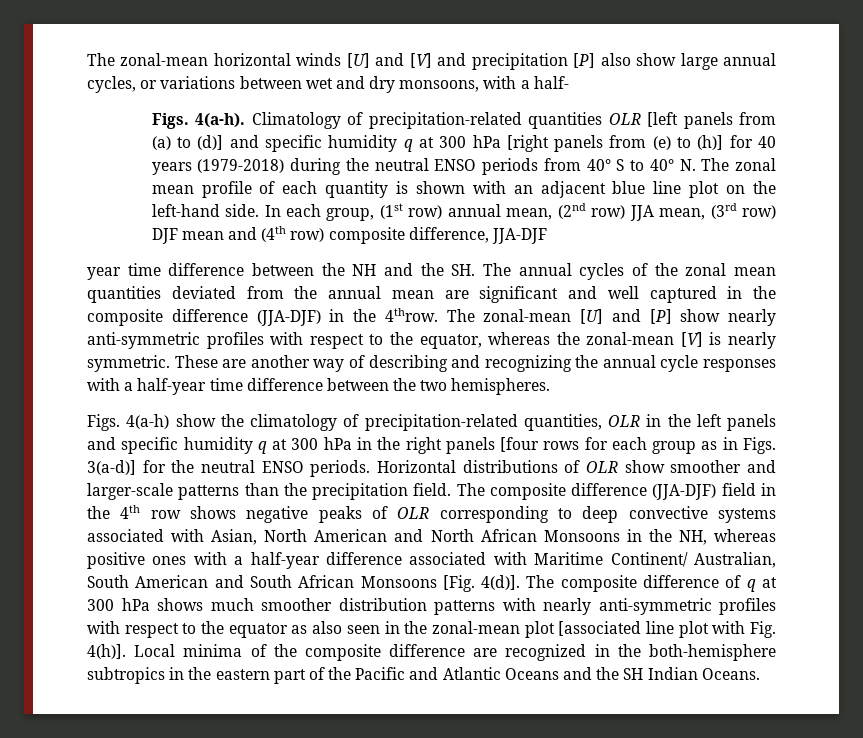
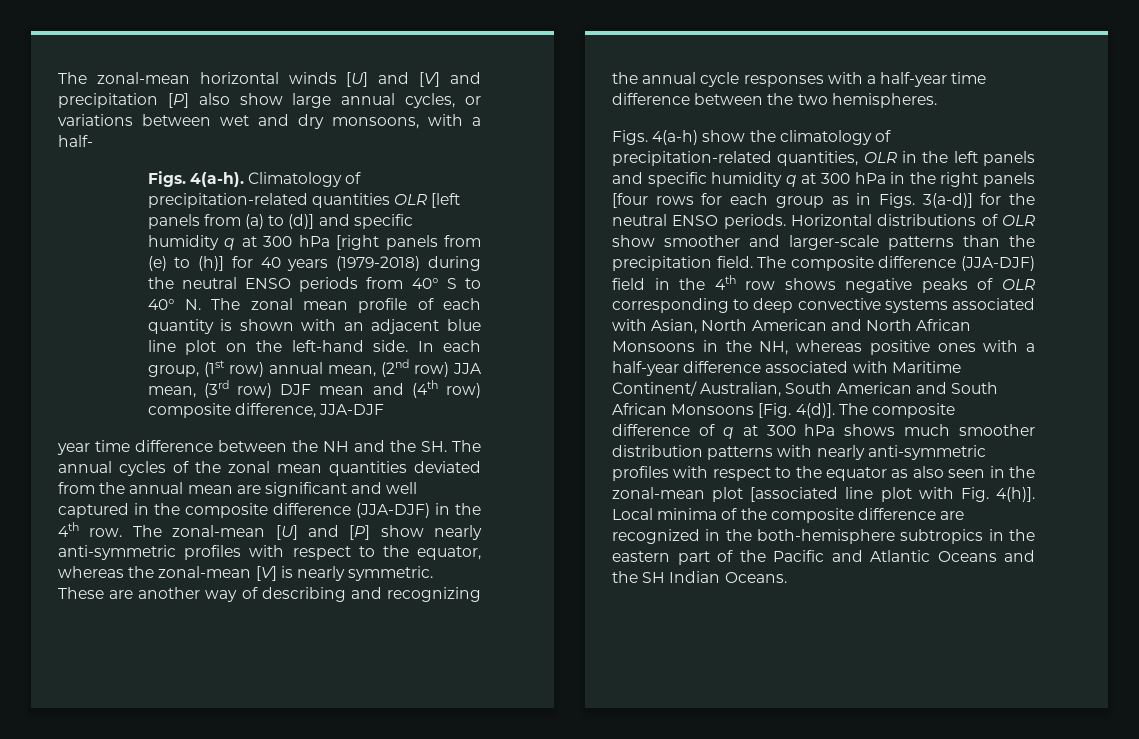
[384,308,438,322] 4throw. -> [58,522,123,537] 4th row.

